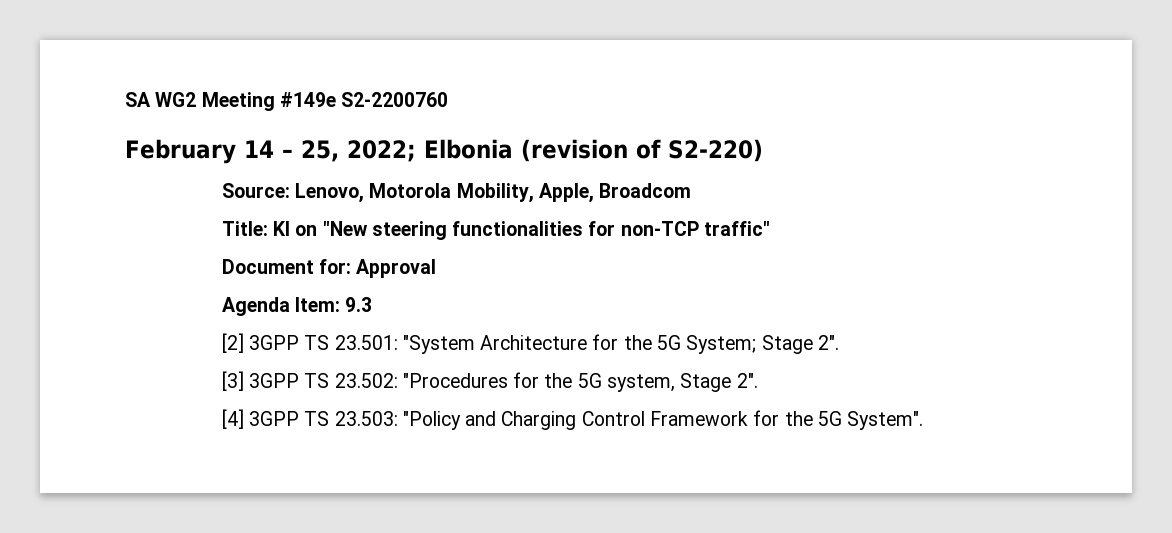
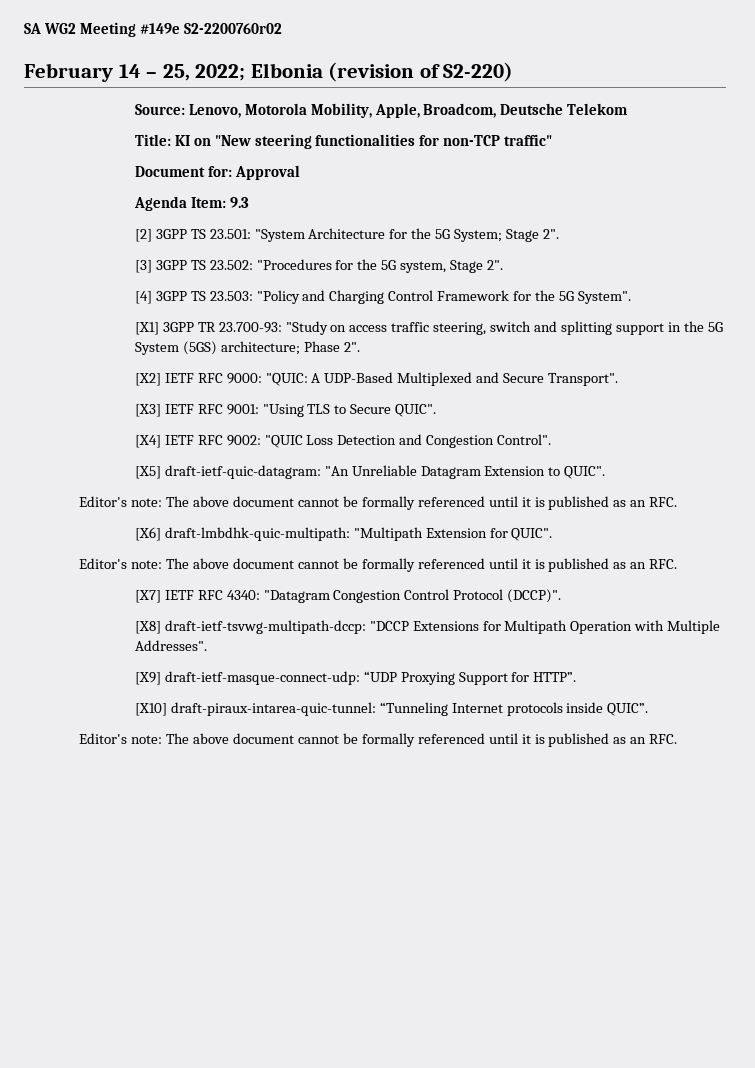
[341,92,449,107] S2-2200760 -> [183,23,282,34] S2-2200760r02
[599,183,692,198] Broadcom -> [423,103,629,118] Broadcom, Deutsche Telekom
(924, 420) none -> [134,321,723,335] [134,341,360,355] [134,372,619,386] [134,404,437,417] [134,434,552,448] [134,465,606,479] [79,496,678,510] [134,527,553,541] [79,558,678,572] [134,589,562,603] [134,620,721,634] [134,640,207,651] [134,671,577,685] [134,702,649,716] [79,733,678,747] // [X1] 3GPP TR 23.700-93: "Study on access traffic steering, switch and splitting support in the 5G System (5GS) architecture; Phase 2". // [X2] IETF RFC 9000: "QUIC: A UDP-Based Multiplexed and Secure Transport". // [X3] IETF RFC 9001: "Using TLS to Secure QUIC". // [X4] IETF RFC 9002: "QUIC Loss Detection and Congestion Control". // [X5] draft-ietf-quic-datagram: "An Unreliable Datagram Extension to QUIC". // Editor's note: The above document cannot be formally referenced until it is published as an RFC. // [X6] draft-lmbdhk-quic-multipath: "Multipath Extension for QUIC". // Editor's note: The above document cannot be formally referenced until it is published as an RFC. // [X7] IETF RFC 4340: "Datagram Congestion Control Protocol (DCCP)". // [X8] draft-ietf-tsvwg-multipath-dccp: "DCCP Extensions for Multipath Operation with Multiple Addresses". // [X9] draft-ietf-masque-connect-udp: “UDP Proxying Support for HTTP”. // [X10] draft-piraux-intarea-quic-tunnel: “Tunneling Internet protocols inside QUIC”. // Editor's note: The above document cannot be formally referenced until it is published as an RFC.

